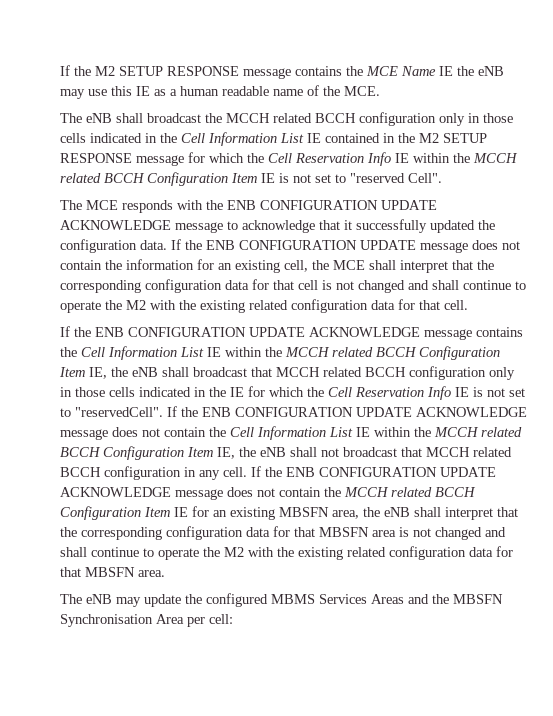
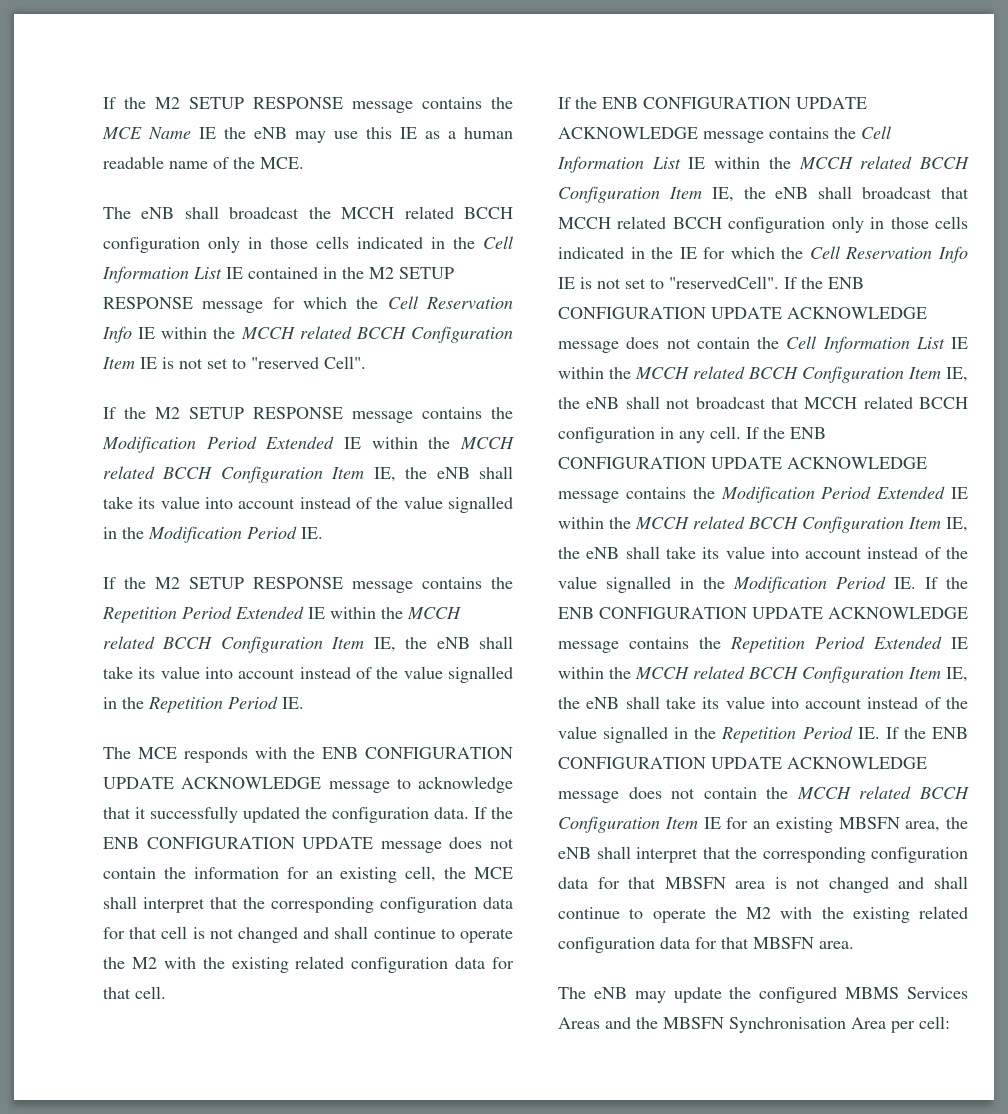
(442, 178) none -> [103,407,513,423] [102,436,514,453] [103,466,513,483] [103,496,513,513] [103,526,323,543] [103,577,513,593] [102,606,461,623] [103,636,513,653] [103,666,513,683] [103,696,304,713] // If the M2 SETUP RESPONSE message contains the Modification Period Extended IE within the MCCH related BCCH Configuration Item IE, the eNB shall take its value into account instead of the value signalled in the Modification Period IE. // If the M2 SETUP RESPONSE message contains the Repetition Period Extended IE within the MCCH related BCCH Configuration Item IE, the eNB shall take its value into account instead of the value signalled in the Repetition Period IE.
(223, 494) none -> [625,486,968,503] [558,516,968,533] [558,546,968,559] [558,576,968,593] [558,607,968,619] [558,636,968,653] [558,666,968,683] [558,696,968,709] [558,726,968,743] [558,757,927,769] [558,791,619,803] contains the Modification Period Extended IE within the MCCH related BCCH Configuration Item IE, the eNB shall take its value into account instead of the value signalled in the Modification Period IE. If the ENB CONFIGURATION UPDATE ACKNOWLEDGE message contains the Repetition Period Extended IE within the MCCH related BCCH Configuration Item IE, the eNB shall take its value into account instead of the value signalled in the Repetition Period IE. If the ENB CONFIGURATION UPDATE ACKNOWLEDGE message

